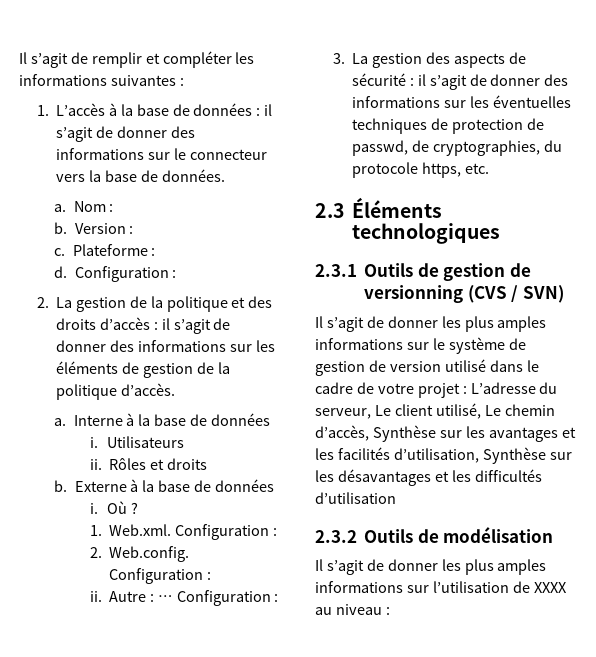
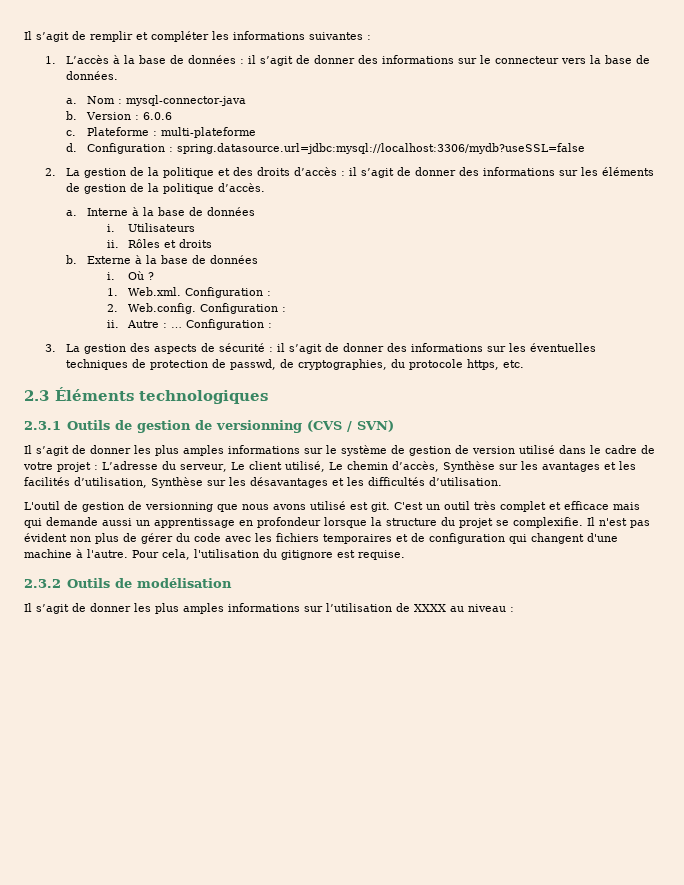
(114, 208) none -> [125,95,246,106] mysql-connector-java
(134, 230) none -> [142,112,172,120] 6.0.6
(156, 252) none -> [160,127,256,138] multi-plateforme
(177, 274) none -> [176,143,585,154] spring.datasource.url=jdbc:mysql://localhost:3306/mydb?useSSL=false
[315,492,396,504] d’utilisation -> [429,477,502,486] [24,501,640,512] [24,517,650,528] [24,533,618,544] [24,549,405,560] d’utilisation. // L'outil de gestion de versionning que nous avons utilisé est git. C'est un outil très complet et efficace mais qui demande aussi un apprentissage en profondeur lorsque la structure du projet se complexifie. Il n'est pas évident non plus de gérer du code avec les fichiers temporaires et de configuration qui changent d'une machine à l'autre. Pour cela, l'utilisation du gitignore est requise.

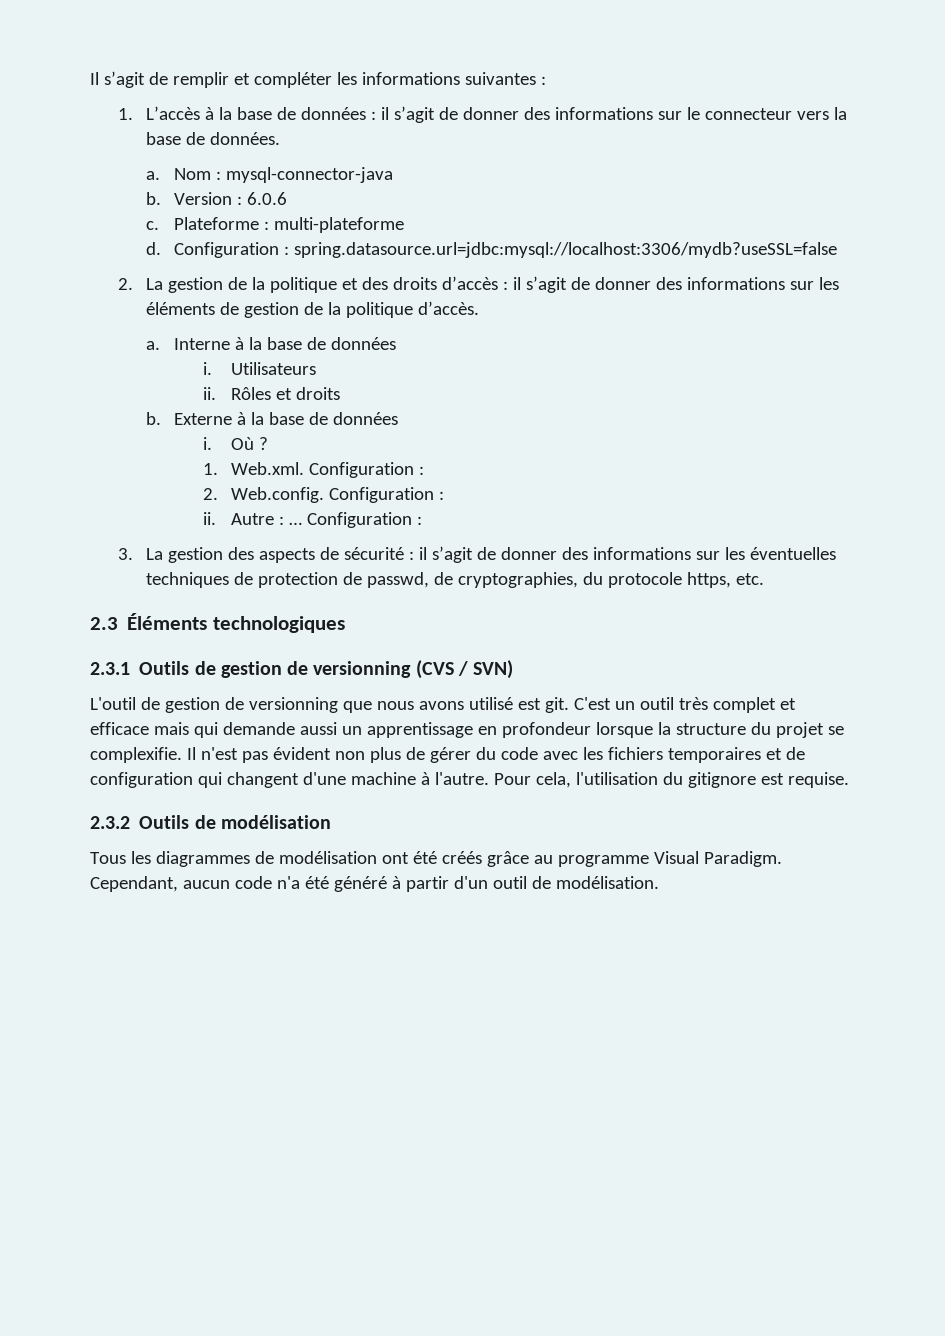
[24,445,655,456] [23,461,636,472] [24,477,502,488] // Il s’agit de donner les plus amples informations sur le système de gestion de version utilisé dans le cadre de votre projet : L’adresse du serveur, Le client utilisé, Le chemin d’accès, Synthèse sur les avantages et les facilités d’utilisation, Synthèse sur les désavantages et les difficultés d’utilisation. -> (514, 669) none
[24,603,514,614] Il s’agit de donner les plus amples informations sur l’utilisation de XXXX au niveau : -> [90,851,782,867] [90,876,659,892] Tous les diagrammes de modélisation ont été créés grâce au programme Visual Paradigm. Cependant, aucun code n'a été généré à partir d'un outil de modélisation.

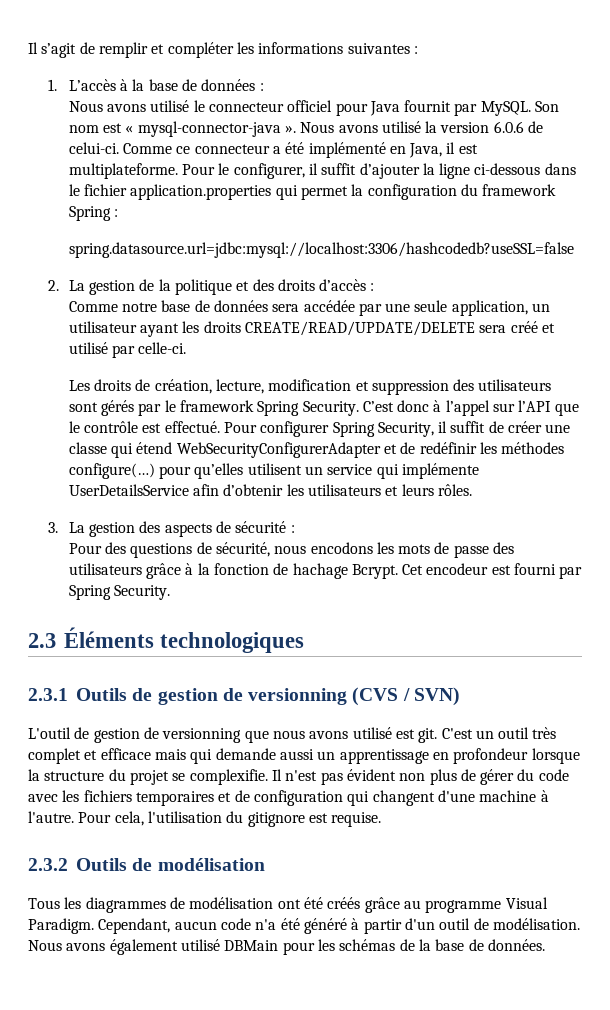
[381,106,848,123] [146,132,281,145] [146,167,394,183] [146,192,288,205] [146,217,405,233] [146,242,838,258] il s’agit de donner des informations sur le connecteur vers la base de données. // a. Nom : mysql-connector-java // b. Version : 6.0.6 // c. Plateforme : multi-plateforme // d. Configuration : spring.datasource.url=jdbc:mysql://localhost:3306/mydb?useSSL=false -> [68,100,560,116] [68,121,544,137] [68,142,478,158] [68,163,576,179] [68,184,557,200] [68,206,118,221] [68,242,574,258] // Nous avons utilisé le connecteur officiel pour Java fournit par MySQL. Son nom est « mysql-connector-java ». Nous avons utilisé la version 6.0.6 de celui-ci. Comme ce connecteur a été implémenté en Java, il est multiplateforme. Pour le configurer, il suffit d’ajouter la ligne ci-dessous dans le fichier application.properties qui permet la configuration du framework Spring : // spring.datasource.url=jdbc:mysql://localhost:3306/hashcodedb?useSSL=false
[513,276,840,293] [146,301,480,318] [146,337,397,350] [202,362,316,375] [202,387,340,400] [146,412,399,425] [202,437,268,450] [202,462,424,478] [202,487,444,503] [202,512,422,528] il s’agit de donner des informations sur les éléments de gestion de la politique d’accès. // a. Interne à la base de données // i. Utilisateurs // ii. Rôles et droits // b. Externe à la base de données // i. Où ? // 1. Web.xml. Configuration : // 2. Web.config. Configuration : // ii. Autre : … Configuration : -> [68,300,551,316] [68,321,555,337] [68,342,187,358] [68,379,552,395] [68,400,579,416] [68,421,571,437] [68,442,565,458] [68,463,479,479] [68,484,472,496] // Comme notre base de données sera accédée par une seule application, un utilisateur ayant les droits CREATE/READ/UPDATE/DELETE sera créé et utilisé par celle-ci. // Les droits de création, lecture, modification et suppression des utilisateurs sont gérés par le framework Spring Security. C’est donc à l’appel sur l’API que le contrôle est effectué. Pour configurer Spring Security, il suffit de créer une classe qui étend WebSecurityConfigurerAdapter et de redéfinir les méthodes configure(…) pour qu’elles utilisent un service qui implémente UserDetailsService afin d’obtenir les utilisateurs et leurs rôles.
[419,546,837,563] [146,572,765,588] il s’agit de donner des informations sur les éventuelles techniques de protection de passwd, de cryptographies, du protocole https, etc. -> [68,542,515,558] [68,563,583,579] [68,585,170,600] // Pour des questions de sécurité, nous encodons les mots de passe des utilisateurs grâce à la fonction de hachage Bcrypt. Cet encodeur est fourni par Spring Security.
(659, 882) none -> [28,939,545,955] Nous avons également utilisé DBMain pour les schémas de la base de données.

